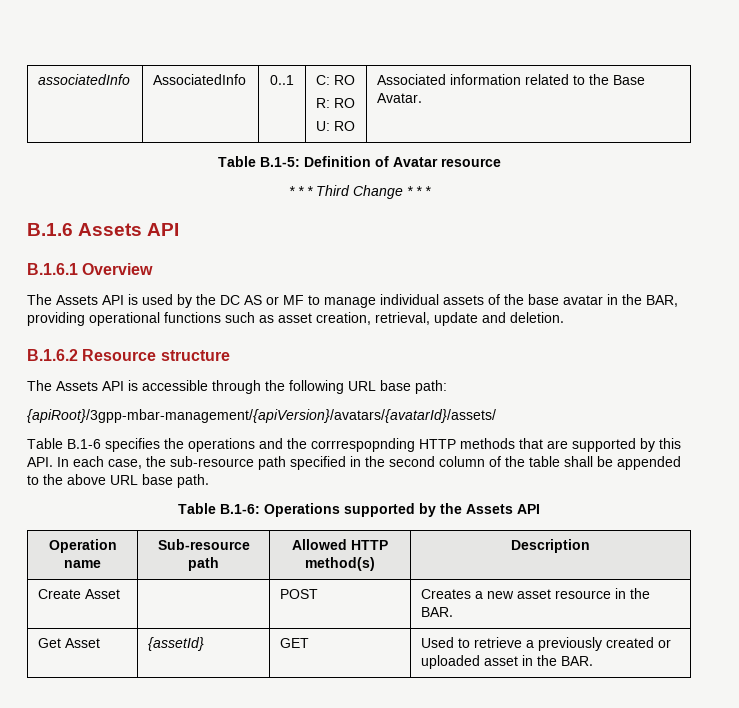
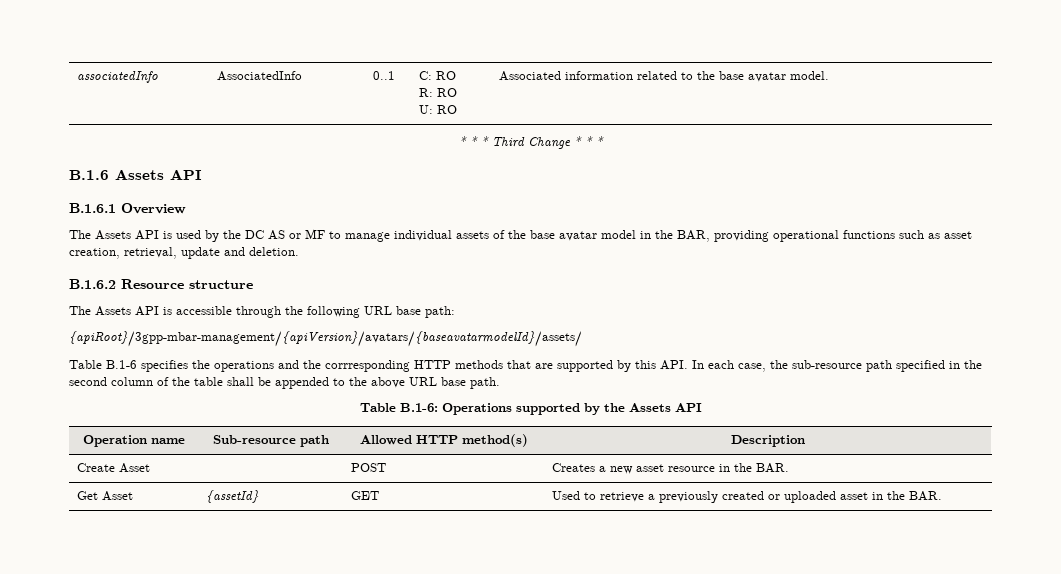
[613,75,646,85] [377,93,423,103] [217,156,501,167] Base Avatar. // Table B.1-5: Definition of Avatar resource -> [719,71,830,82] base avatar model.
(603, 300) none -> [601,230,636,239] model
[27,409,496,423] {apiRoot}/3gpp-mbar-management/{apiVersion}/avatars/{avatarId}/assets/ -> [69,331,582,347] {apiRoot}/3gpp-mbar-management/{apiVersion}/avatars/{baseavatarmodelId}/assets/
[311,438,415,452] corrrespopnding -> [325,360,410,372] corrresponding

